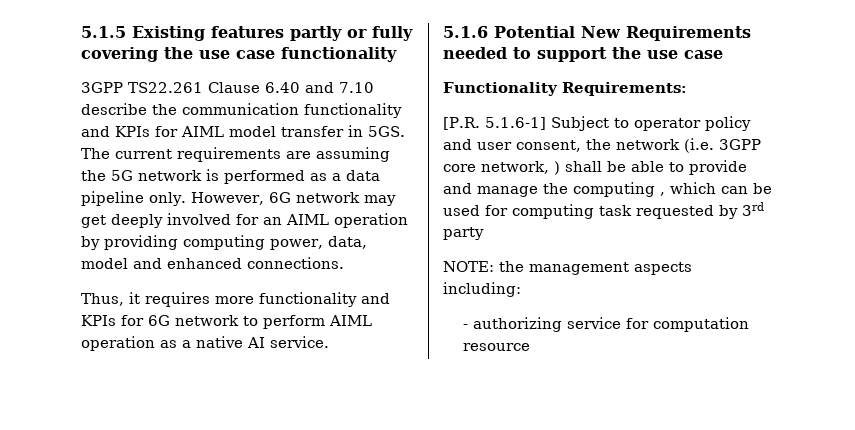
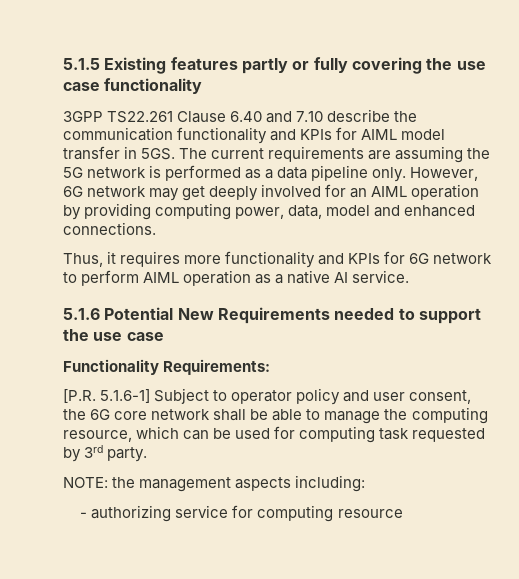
[616,138,761,153] [443,161,560,175] network (i.e. 3GPP core network, ) -> [90,409,211,420] 6G core network
[689,160,747,175] [443,183,472,194] provide and -> (321, 414) none
[660,192,665,196] , -> [63,430,132,442] resource,
[443,227,484,240] party -> [107,447,148,462] party.
[652,317,749,332] computation -> [257,505,334,522] computing

